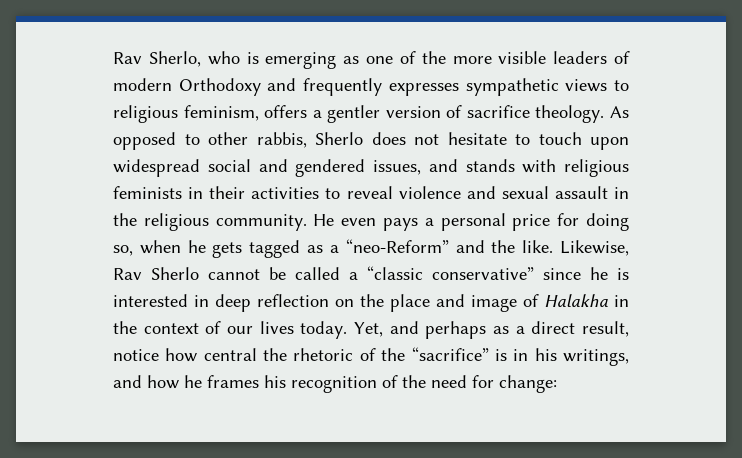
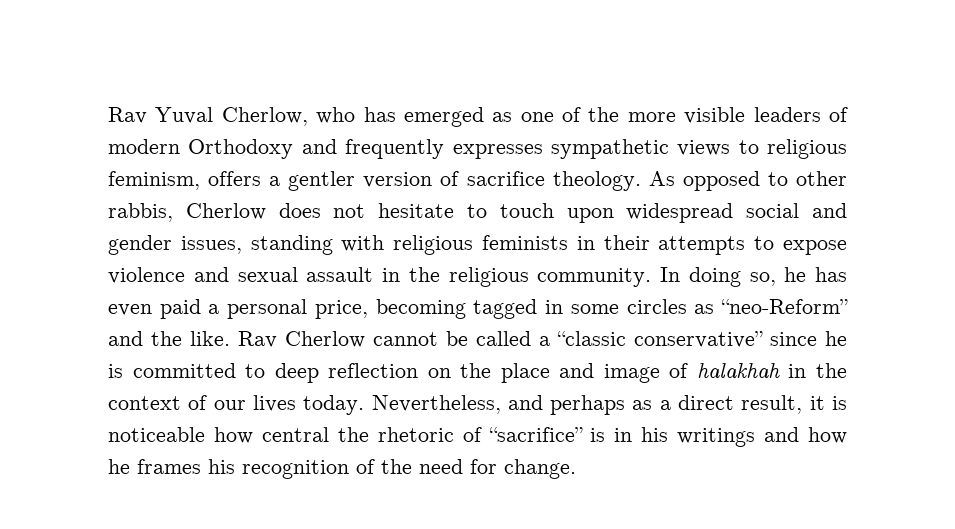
[113,51,337,69] Rav Sherlo, who is emerging -> [108,107,484,127] Rav Yuval Cherlow, who has emerged
[315,132,363,145] Sherlo -> [185,203,266,220] Cherlow
[295,159,515,177] gendered issues, and stands -> [108,235,333,255] gender issues, standing
[251,186,393,199] activities to reveal -> [658,236,847,255] attempts to expose
[313,213,630,231] [113,240,339,258] He even pays a personal price for doing so, when he gets tagged as a -> [660,267,847,287] [108,299,715,319] In doing so, he has even paid a personal price, becoming tagged in some circles as
[560,240,629,256] [113,267,199,280] Likewise, Rav Sherlo -> [238,331,365,348] Rav Cherlow
[113,294,209,307] interested in -> [132,363,266,378] committed to
[544,294,608,307] Halakha -> [696,363,780,379] halakhah
[354,322,383,337] Yet, -> [371,395,501,414] Nevertheless,
[113,349,159,361] notice -> [809,396,847,410] [108,427,205,442] it is noticeable
[381,348,406,361] the -> (482, 434) none
[563,349,630,366] writings, -> [677,428,756,447] writings
[499,375,557,393] change: -> [504,459,576,479] change.

